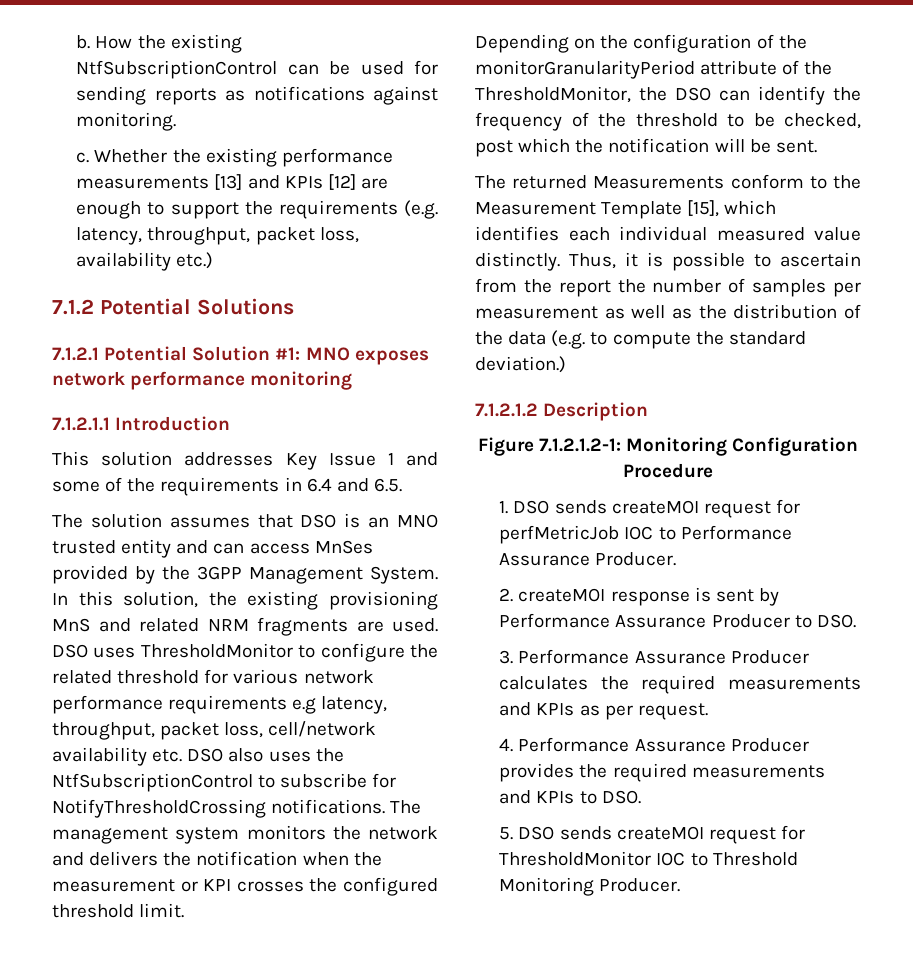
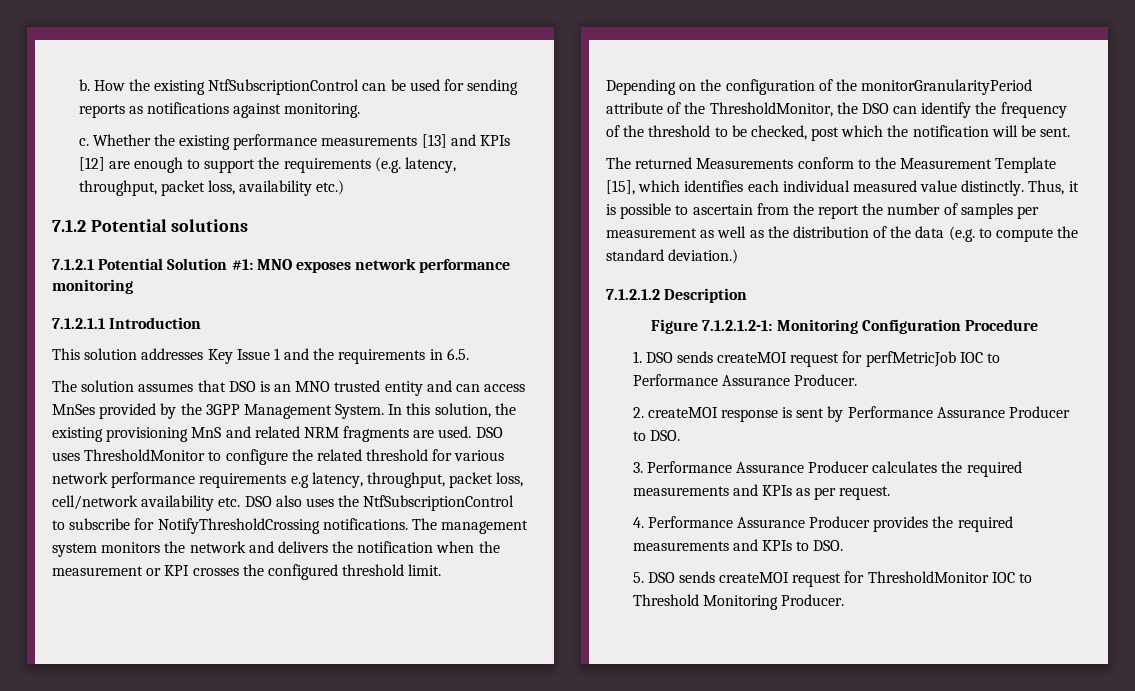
[196,298,294,315] Solutions -> [171,219,249,232] solutions
[52,477,123,492] some of -> (310, 354) none
[306,478,369,492] 6.4 and -> (443, 354) none

